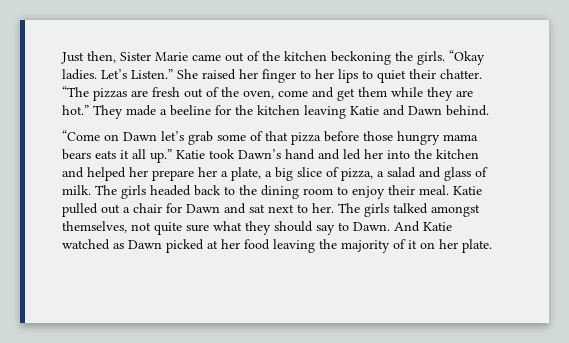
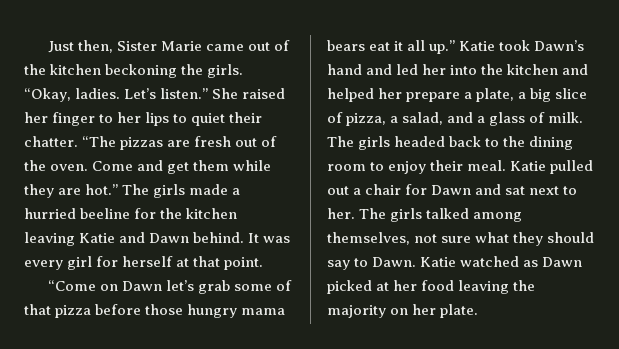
[449,50,485,65] “Okay -> [24,88,71,102] “Okay,
[131,69,173,79] Listen.” -> [160,88,209,99] listen.”
[243,90,308,99] oven, come -> [50,161,134,171] oven. Come
[93,105,123,119] They -> [122,184,186,198] The girls
(167, 112) none -> [24,208,76,219] hurried
(489, 110) none -> [248,233,291,243] [24,256,264,270] It was every girl for herself at that point.
[95,150,116,159] eats -> [369,42,391,51] eat
[198,167,217,177] her -> (461, 97) none
[387,167,441,178] salad and -> [402,112,486,125] salad, and a
[431,204,480,217] amongst -> [473,212,523,222] among
[154,222,182,235] quite -> (438, 238) none
[394,221,420,232] And -> (417, 262) none
[393,239,417,249] of it -> (386, 311) none

